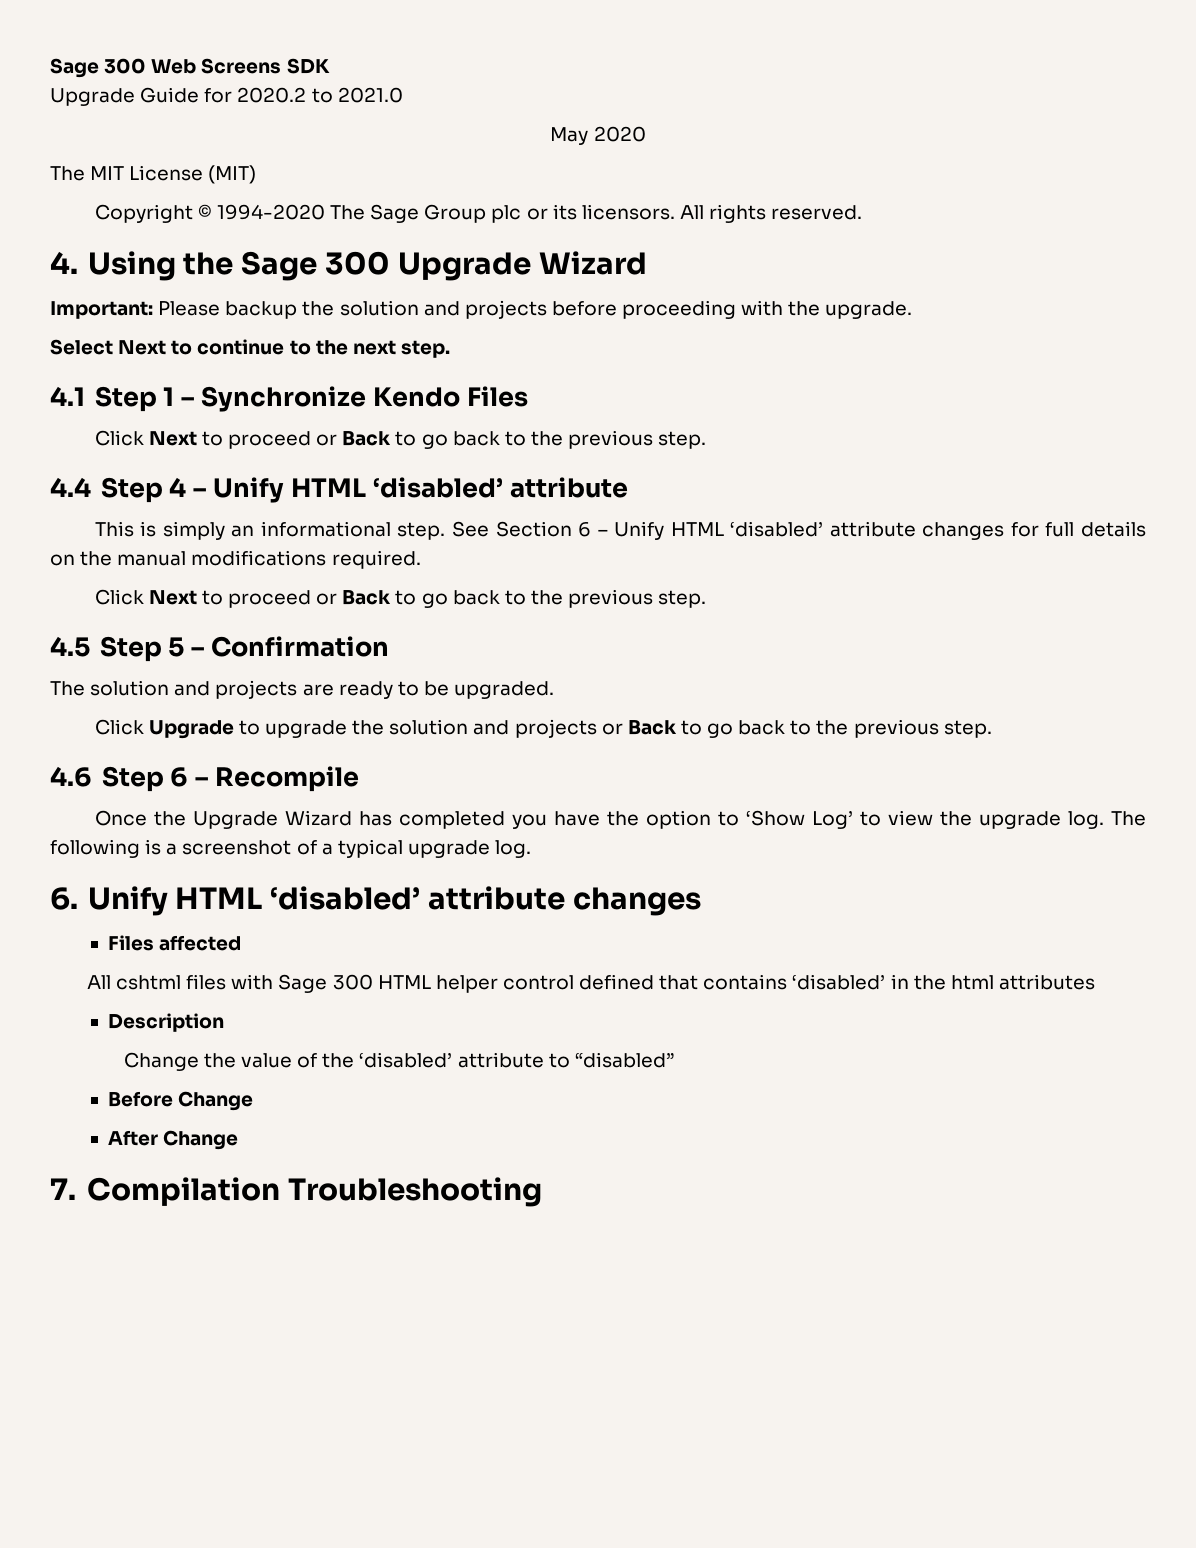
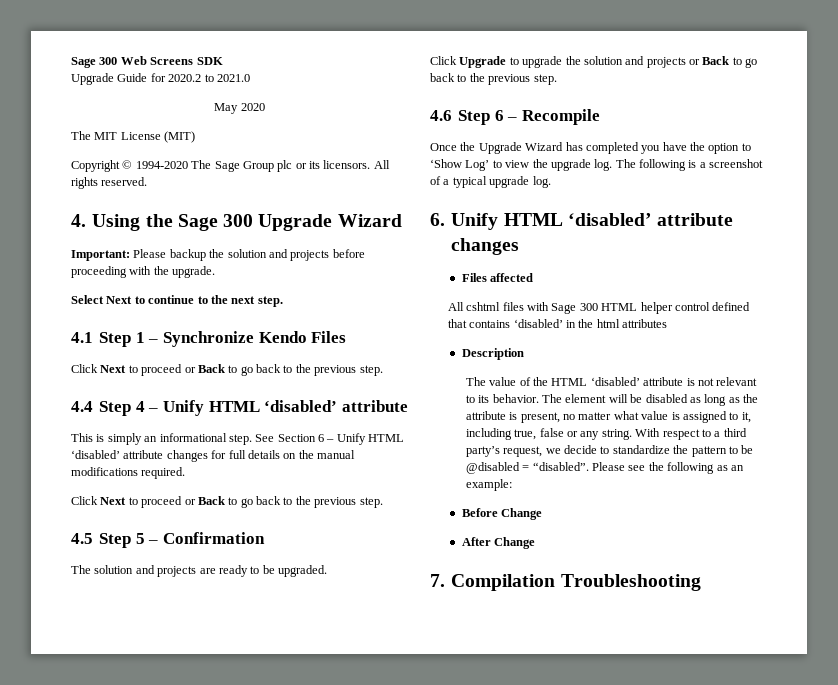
[123,1052,236,1071] Change the -> [465,377,486,386] The
[359,1052,674,1068] ‘disabled’ attribute to “disabled” -> [551,377,758,386] [465,394,759,406] [465,411,751,423] [465,428,747,440] [465,445,754,457] [465,462,744,474] [465,479,512,491] HTML ‘disabled’ attribute is not relevant to its behavior. The element will be disabled as long as the attribute is present, no matter what value is assigned to it, including true, false or any string. With respect to a third party’s request, we decide to standardize the pattern to be @disabled = “disabled”. Please see the following as an example:

